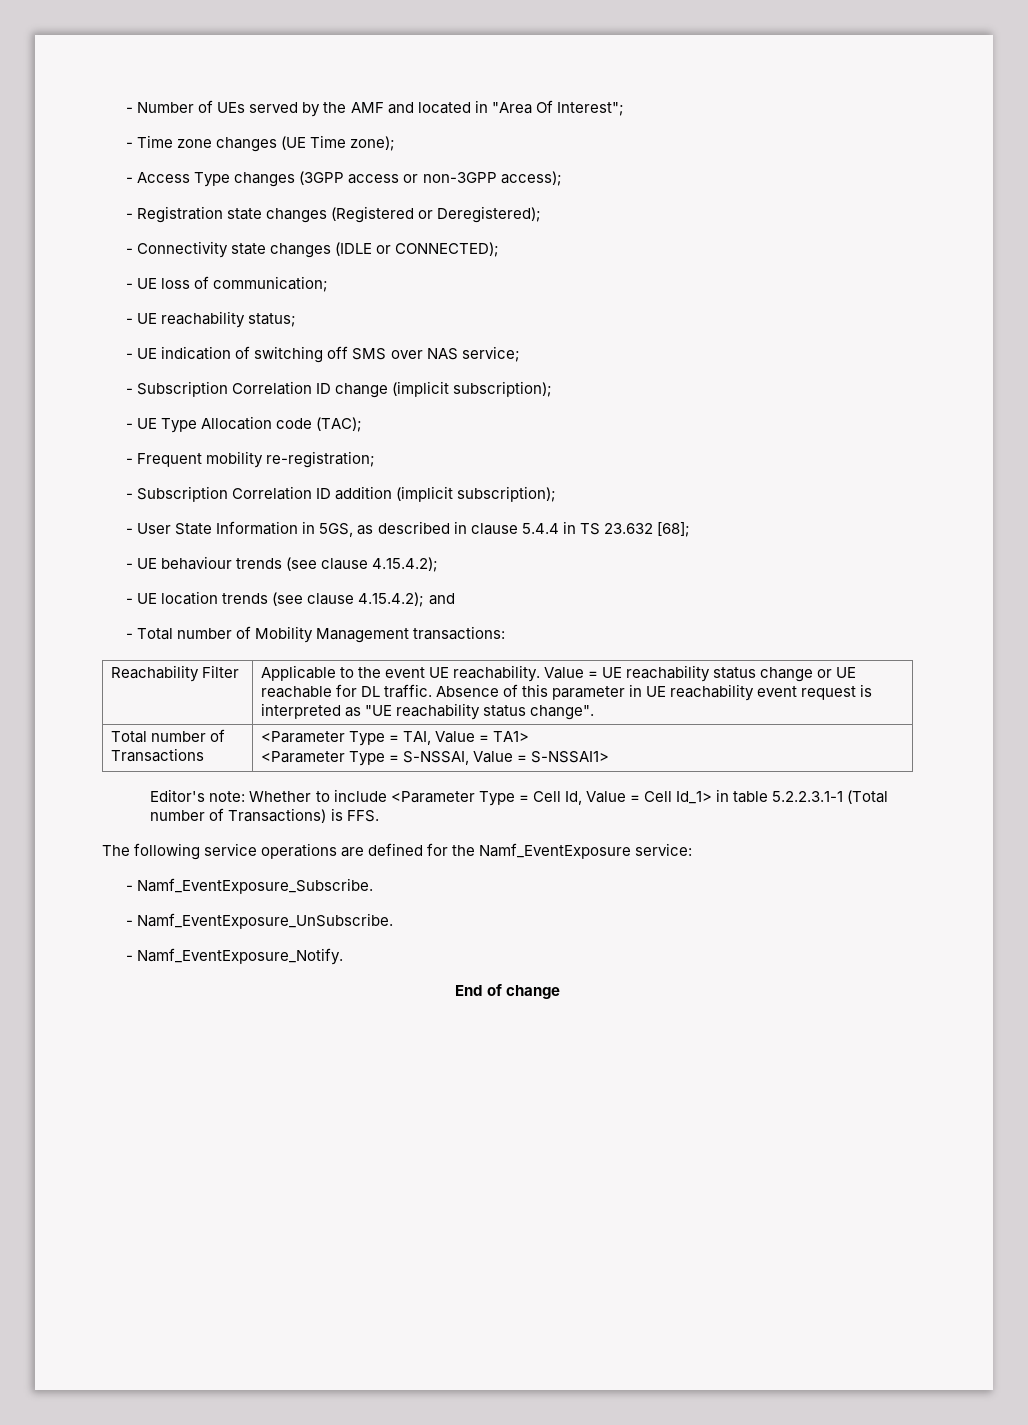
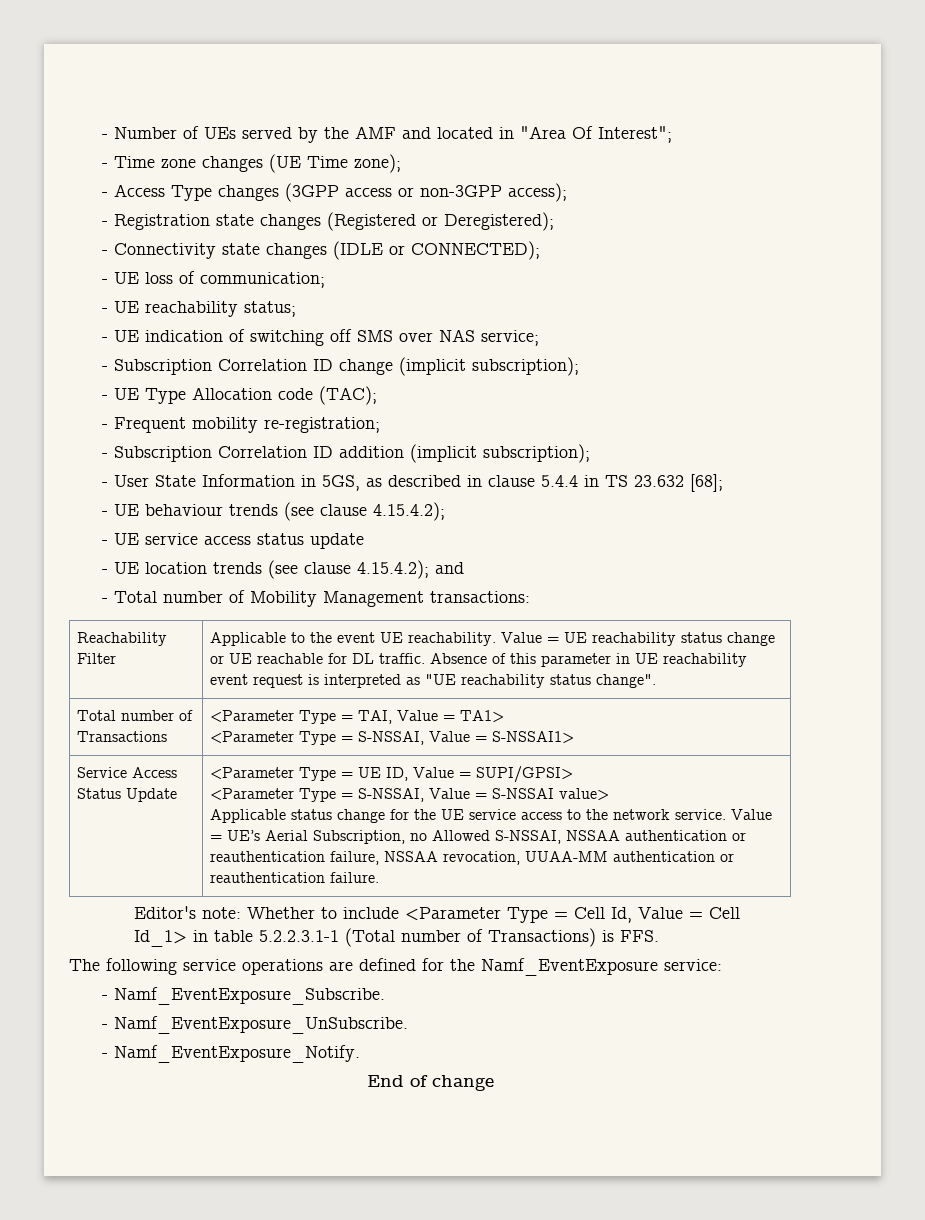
(439, 564) none -> [101,533,364,549] // - UE service access status update
(609, 757) none -> [76,767,177,778] [76,788,177,802] [209,766,573,783] [209,788,609,802] [209,809,772,823] [209,830,746,844] [209,851,734,865] [209,872,379,883] // Service Access Status Update | <Parameter Type = UE ID, Value = SUPI/GPSI> // <Parameter Type = S-NSSAI, Value = S-NSSAI value> // Applicable status change for the UE service access to the network service. Value = UE’s Aerial Subscription, no Allowed S-NSSAI, NSSAA authentication or reauthentication failure, NSSAA revocation, UUAA-MM authentication or reauthentication failure.

